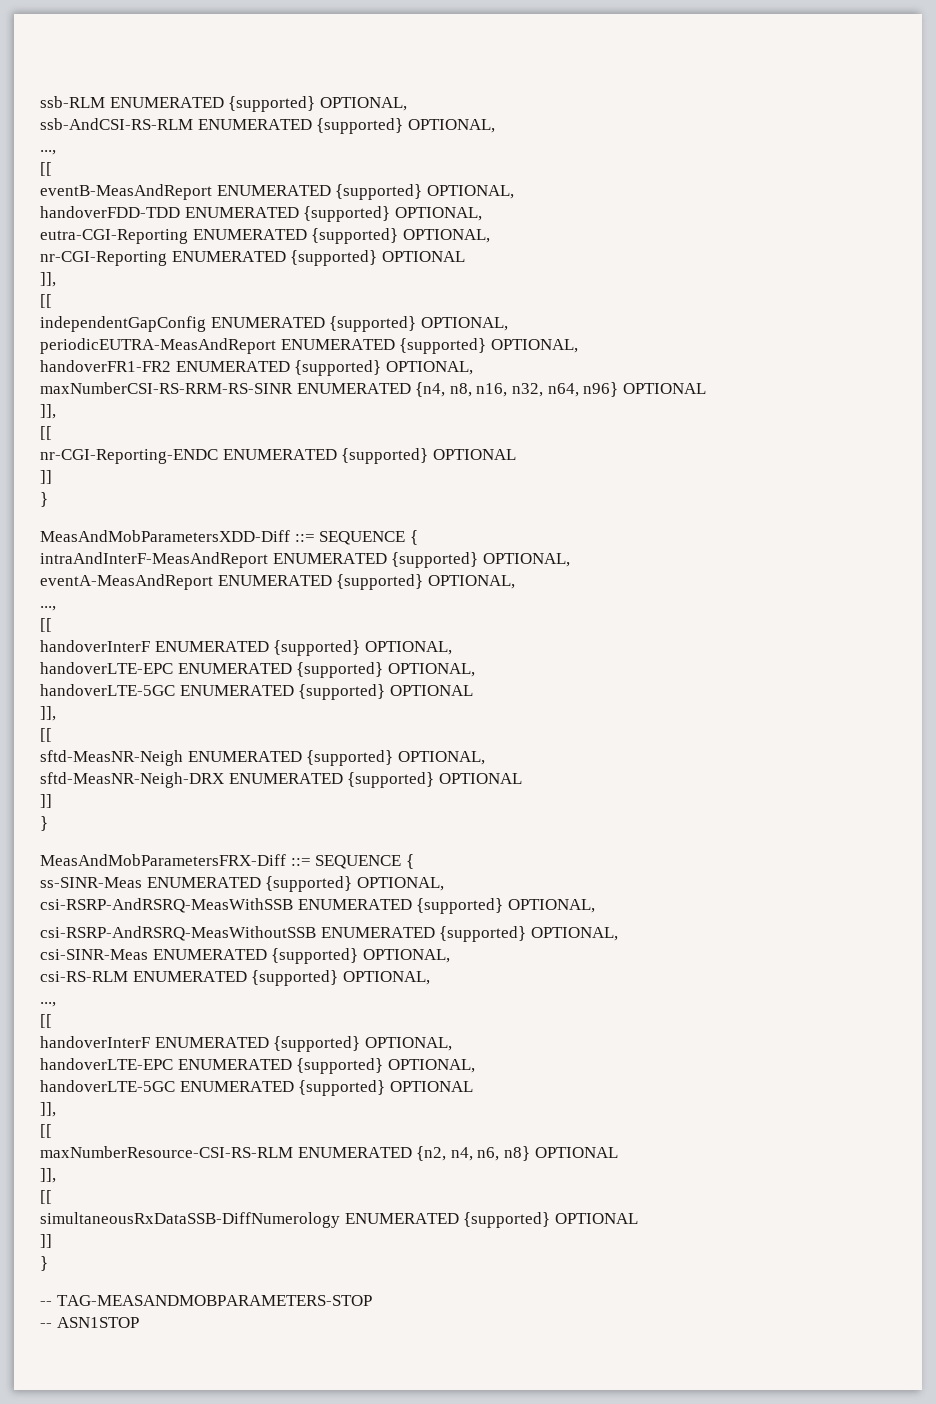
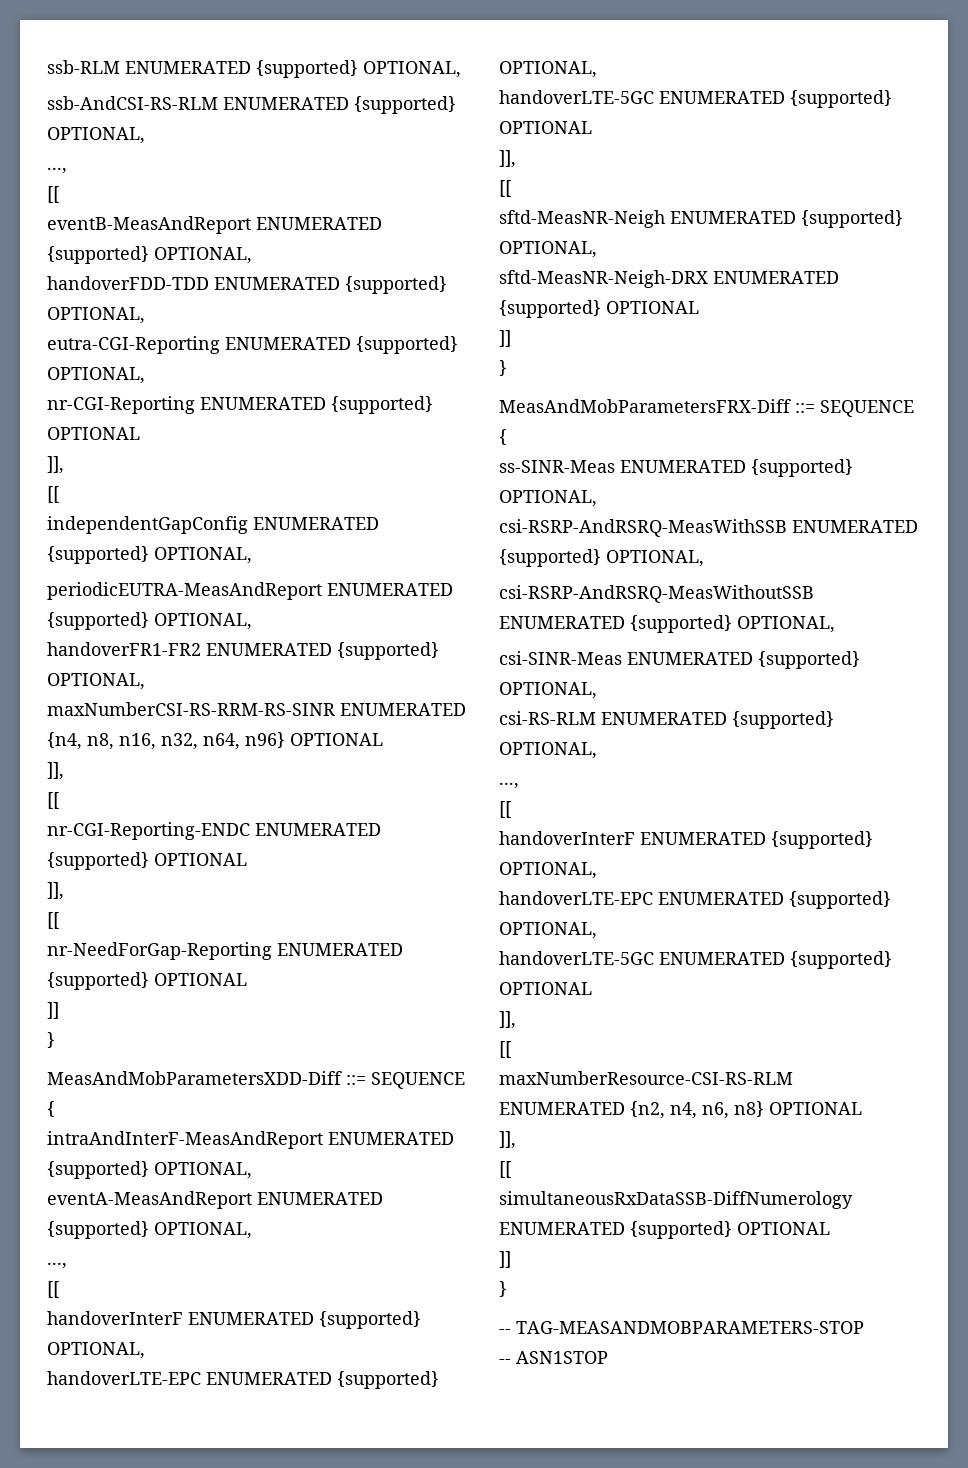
(516, 454) none -> [47,882,64,900] [47,912,59,929] [47,942,403,960] [47,972,247,990] // ]], // [[ // nr-NeedForGap-Reporting ENUMERATED {supported} OPTIONAL

